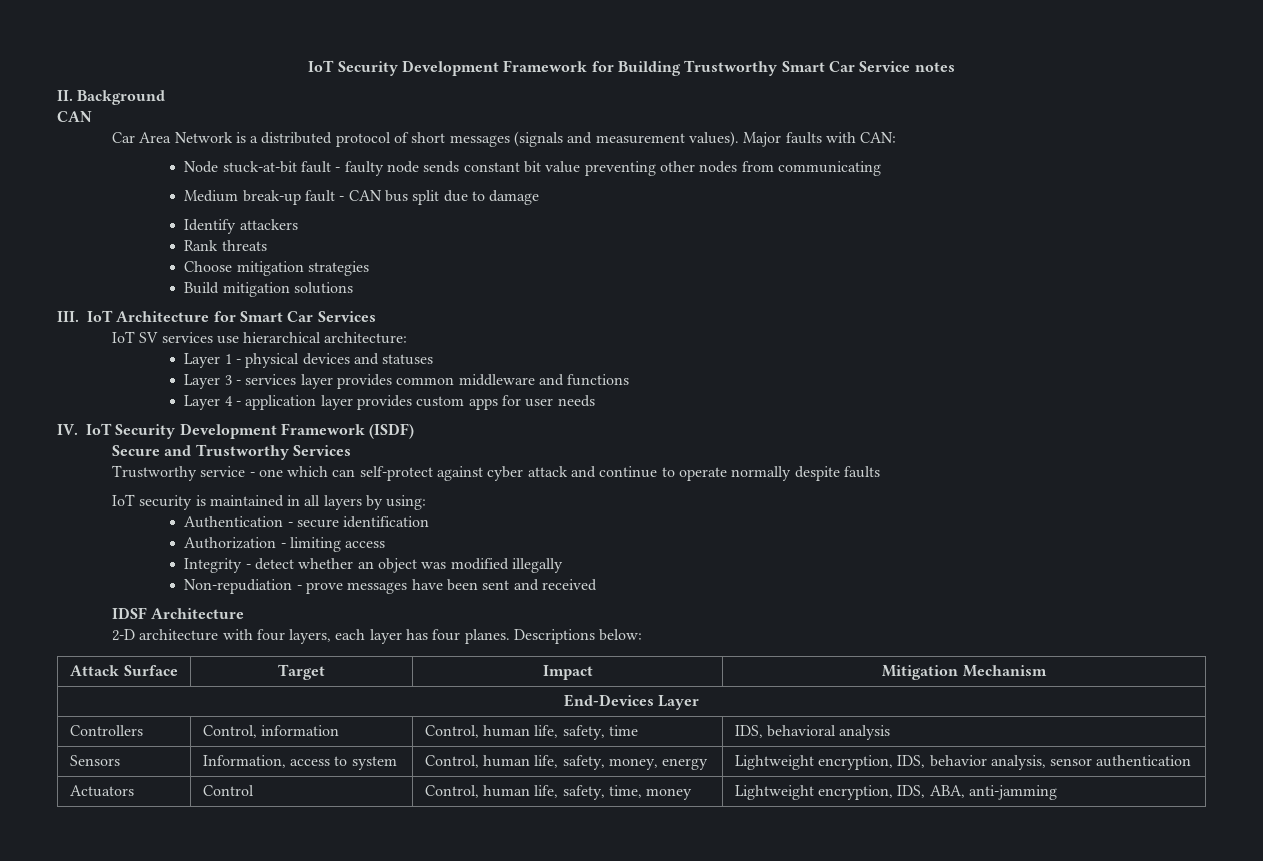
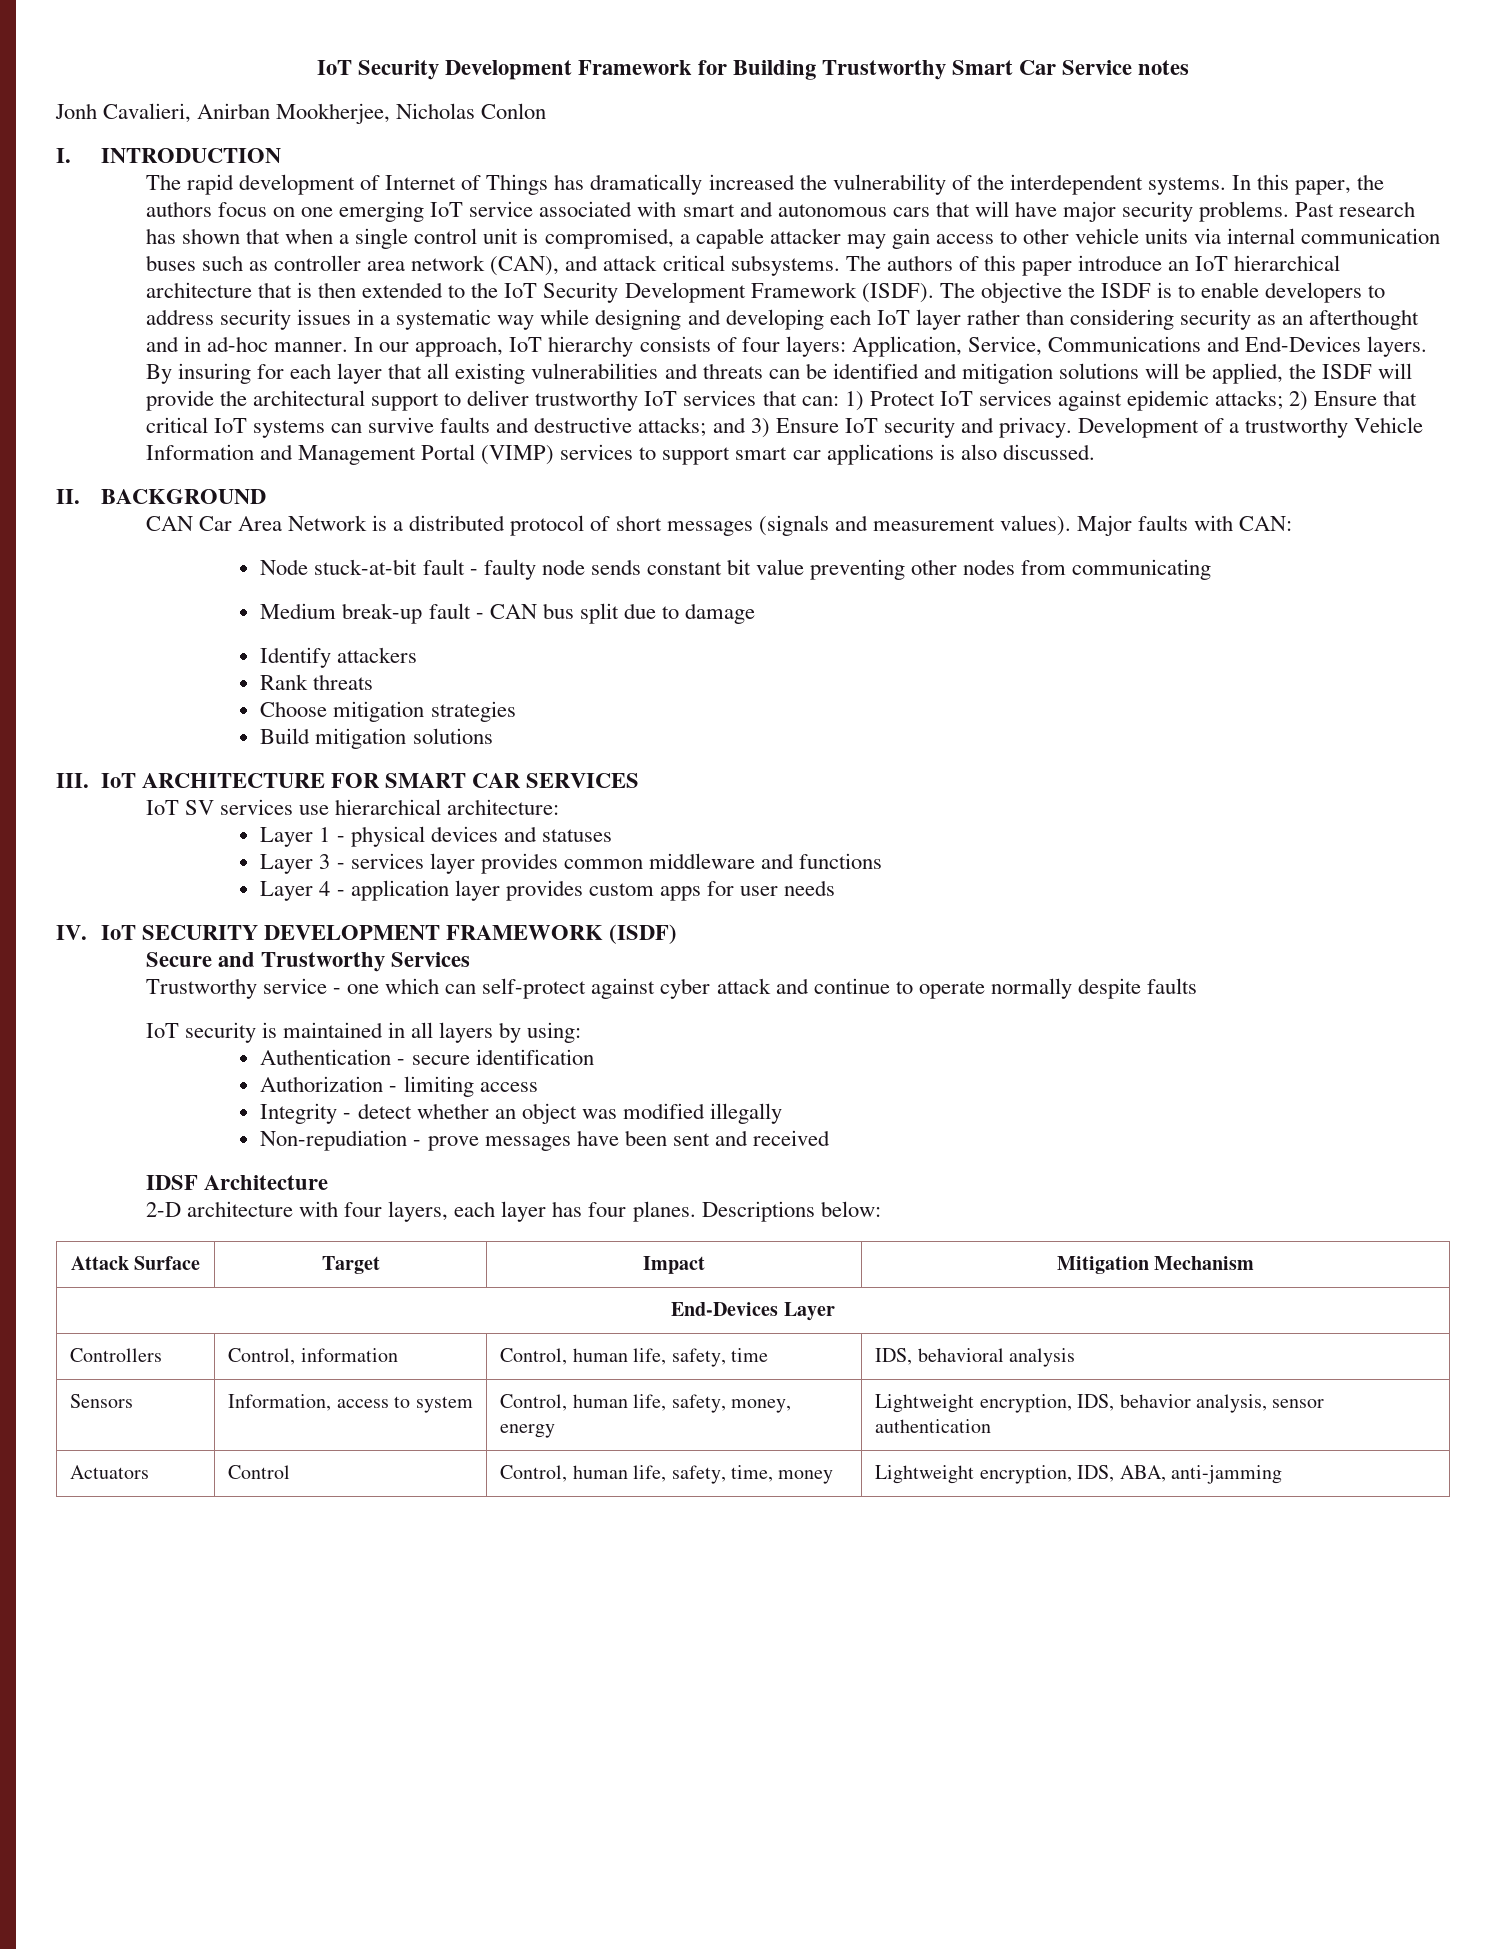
[57,90,166,105] [57,111,92,122] II. Background // CAN // -> [55,103,547,124] [56,148,281,163] [145,174,1385,195] [145,201,1416,222] [145,228,1441,249] [145,255,1341,276] [145,282,1386,303] [145,309,1420,330] [145,336,1428,357] [145,363,1413,384] [145,390,1418,411] [145,417,1424,438] [145,444,1095,465] [56,489,266,504] [145,516,193,531] Jonh Cavalieri, Anirban Mookherjee, Nicholas Conlon // I. INTRODUCTION // The rapid development of Internet of Things has dramatically increased the vulnerability of the interdependent systems. In this paper, the authors focus on one emerging IoT service associated with smart and autonomous cars that will have major security problems. Past research has shown that when a single control unit is compromised, a capable attacker may gain access to other vehicle units via internal communication buses such as controller area network (CAN), and attack critical subsystems. The authors of this paper introduce an IoT hierarchical architecture that is then extended to the IoT Security Development Framework (ISDF). The objective the ISDF is to enable developers to address security issues in a systematic way while designing and developing each IoT layer rather than considering security as an afterthought and in ad-hoc manner. In our approach, IoT hierarchy consists of four layers: Application, Service, Communications and End-Devices layers. By insuring for each layer that all existing vulnerabilities and threats can be identified and mitigation solutions will be applied, the ISDF will provide the architectural support to deliver trustworthy IoT services that can: 1) Protect IoT services against epidemic attacks; 2) Ensure that critical IoT systems can survive faults and destructive attacks; and 3) Ensure IoT security and privacy. Development of a trustworthy Vehicle Information and Management Portal (VIMP) services to support smart car applications is also discussed. // II. BACKGROUND // CAN
[116,311,376,322] Architecture for Smart Car Services -> [141,773,640,788] ARCHITECTURE FOR SMART CAR SERVICES
[115,423,365,439] Security Development Framework -> [141,925,604,940] SECURITY DEVELOPMENT FRAMEWORK

